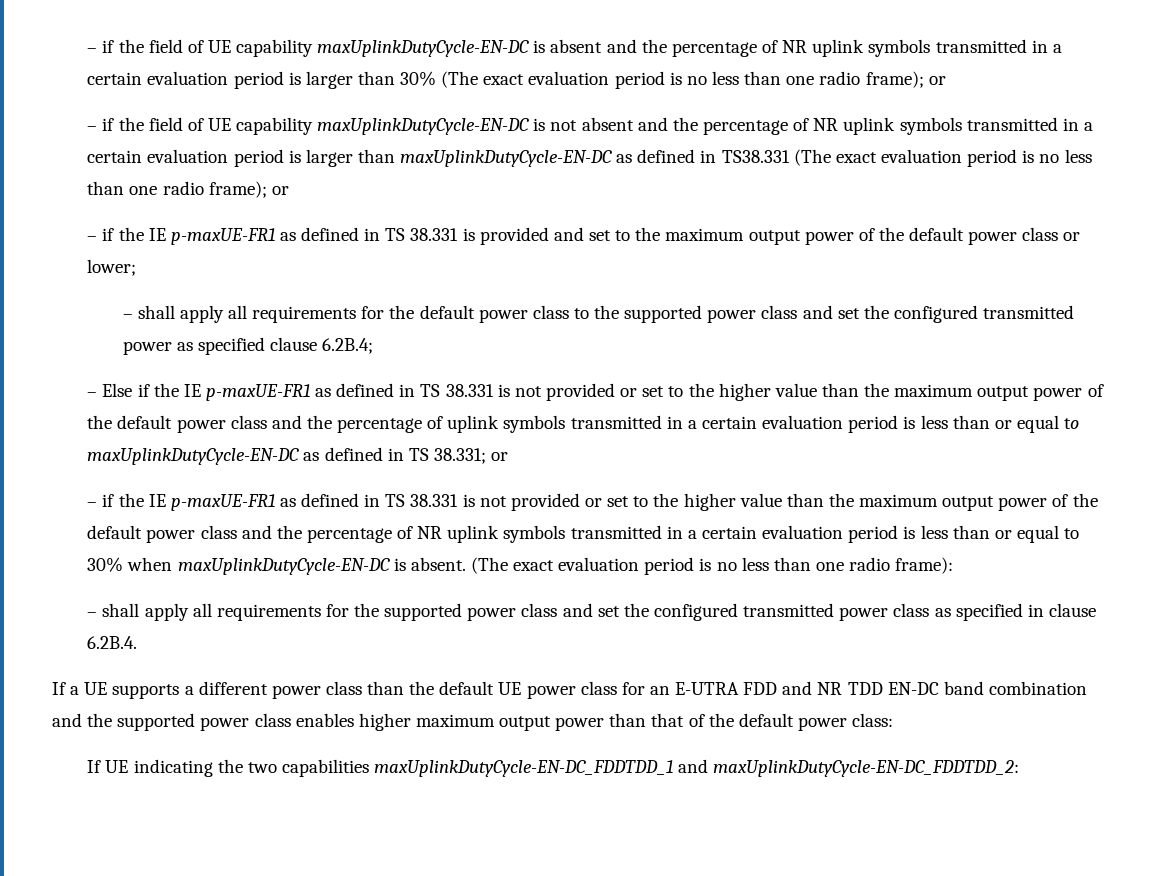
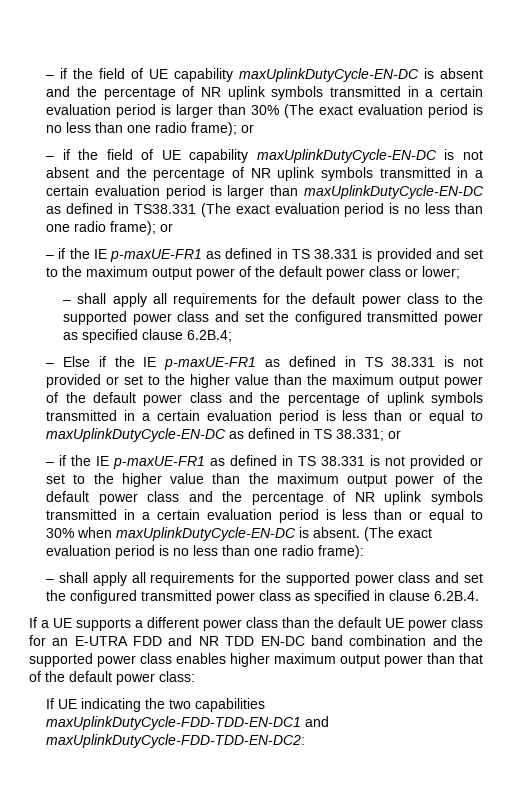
[374,759,1020,777] maxUplinkDutyCycle-EN-DC_FDDTDD_1 and maxUplinkDutyCycle-EN-DC_FDDTDD_2: -> [46,716,330,730] [46,734,306,748] maxUplinkDutyCycle-FDD-TDD-EN-DC1 and maxUplinkDutyCycle-FDD-TDD-EN-DC2:

